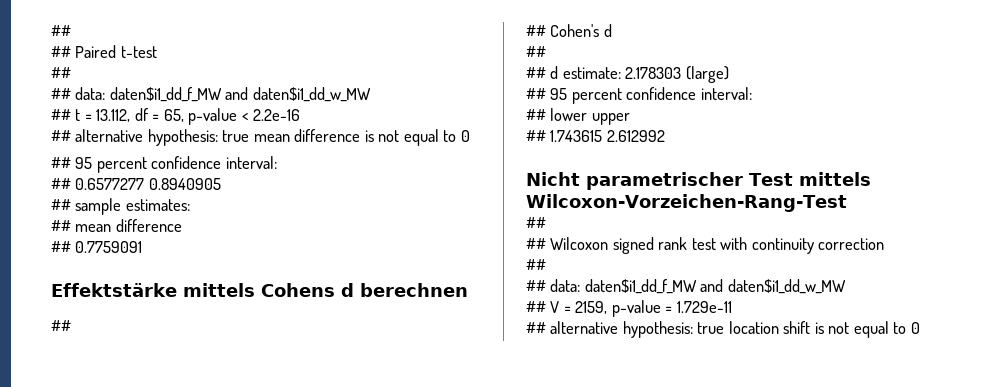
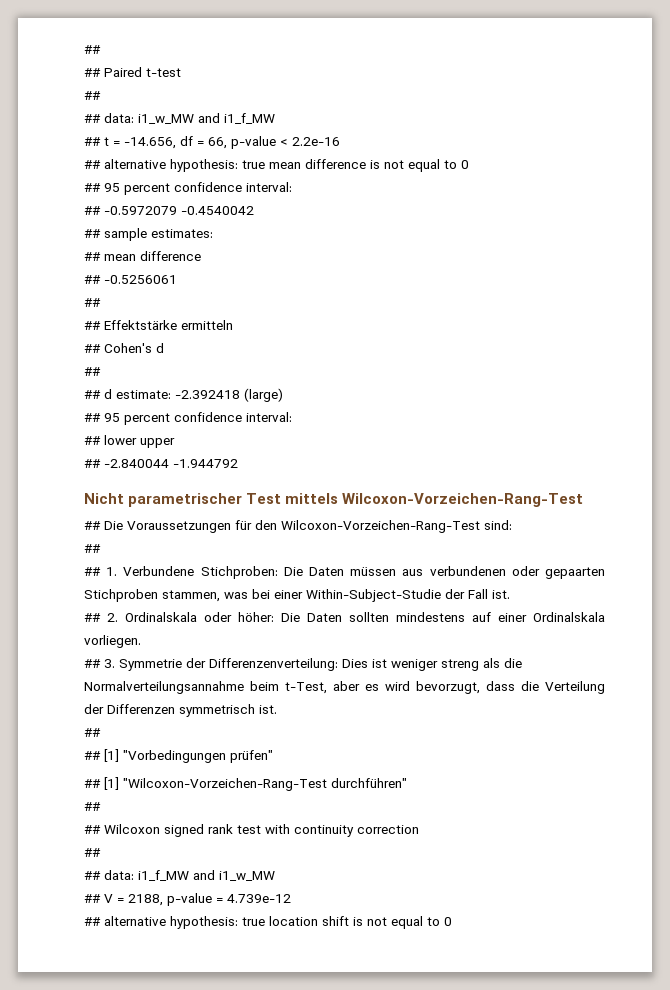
[109,87,371,102] daten$i1_dd_f_MW and daten$i1_dd_w_MW -> [138,113,275,124] i1_w_MW and i1_f_MW
[96,109,131,122] 13.112, -> [124,137,176,149] -14.656,
[163,109,184,122] 65, -> [208,137,227,149] 66,
[75,178,221,190] 0.6577277 0.8940905 -> [104,206,254,215] -0.5972079 -0.4540042
[75,241,143,253] [51,283,468,297] [51,320,71,332] 0.7759091 // Effektstärke mittels Cohens d berechnen // ## -> [104,275,177,284] [84,298,101,307] [84,320,233,330] -0.5256061 // ## // ## Effektstärke ermitteln
[625,67,682,79] 2.178303 -> [175,390,240,399] -2.392418
[550,130,665,142] 1.743615 2.612992 -> [104,459,238,468] -2.840044 -1.944792
(847, 203) none -> [84,520,512,533] [84,544,101,553] [84,566,605,579] [84,589,510,602] [84,612,605,622] [84,635,141,648] [84,658,522,671] [84,681,605,694] [84,704,277,717] [84,728,101,737] [84,749,273,763] [84,777,407,791] // ## Die Voraussetzungen für den Wilcoxon-Vorzeichen-Rang-Test sind: // ## // ## 1. Verbundene Stichproben: Die Daten müssen aus verbundenen oder gepaarten Stichproben stammen, was bei einer Within-Subject-Studie der Fall ist. // ## 2. Ordinalskala oder höher: Die Daten sollten mindestens auf einer Ordinalskala vorliegen. // ## 3. Symmetrie der Differenzenverteilung: Dies ist weniger streng als die Normalverteilungsannahme beim t-Test, aber es wird bevorzugt, dass die Verteilung der Differenzen symmetrisch ist. // ## // ## [1] "Vorbedingungen prüfen" // ## [1] "Wilcoxon-Vorzeichen-Rang-Test durchführen"
[584,279,846,294] daten$i1_dd_f_MW and daten$i1_dd_w_MW -> [138,870,275,881] i1_f_MW and i1_w_MW
[575,301,608,314] 2159, -> [128,894,163,906] 2188,
[676,301,732,313] 1.729e-11 -> [227,894,291,903] 4.739e-12

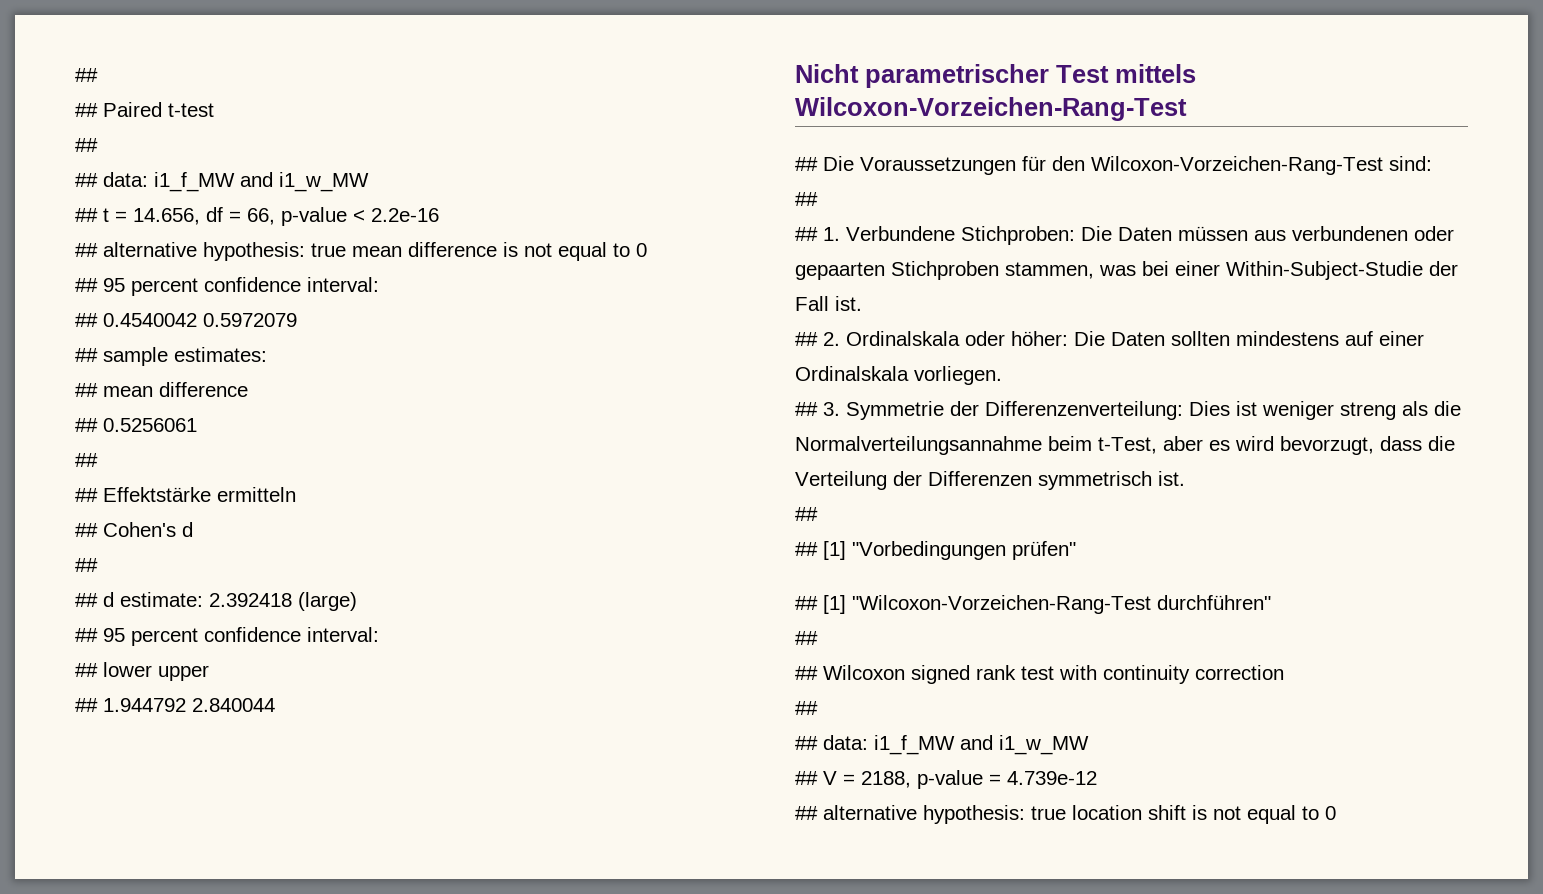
[138,113,275,124] i1_w_MW and i1_f_MW -> [154,172,369,192] i1_f_MW and i1_w_MW
[124,137,176,149] -14.656, -> [133,208,200,225] 14.656,
[104,206,254,215] -0.5972079 -0.4540042 -> [103,313,297,327] 0.4540042 0.5972079
[104,275,177,284] -0.5256061 -> [103,418,197,432] 0.5256061
[175,390,240,399] -2.392418 -> [209,593,292,607] 2.392418
[104,459,238,468] -2.840044 -1.944792 -> [103,698,275,712] 1.944792 2.840044

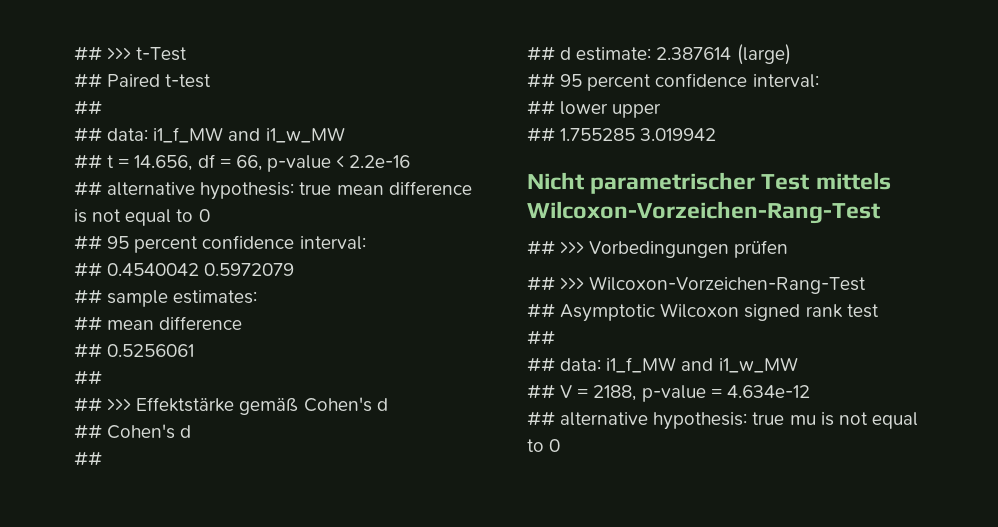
[75,68,98,82] ## -> [74,46,188,61] ## >>> t-Test
[103,487,296,502] Effektstärke ermitteln -> [107,397,388,415] >>> Effektstärke gemäß Cohen's d
[209,593,292,607] 2.392418 -> [656,47,732,60] 2.387614
[103,698,275,712] 1.944792 2.840044 -> [560,128,717,141] 1.755285 3.019942
[823,156,1432,175] [795,192,818,206] [795,226,1454,245] [795,261,1458,280] [795,296,862,311] [795,331,1424,346] [795,366,1002,385] [795,401,1461,420] [795,436,1455,455] [795,471,1185,490] [795,507,818,521] [795,541,1076,560] [795,595,1271,614] [795,631,818,645] [795,666,818,680] Die Voraussetzungen für den Wilcoxon-Vorzeichen-Rang-Test sind: // ## // ## 1. Verbundene Stichproben: Die Daten müssen aus verbundenen oder gepaarten Stichproben stammen, was bei einer Within-Subject-Studie der Fall ist. // ## 2. Ordinalskala oder höher: Die Daten sollten mindestens auf einer Ordinalskala vorliegen. // ## 3. Symmetrie der Differenzenverteilung: Dies ist weniger streng als die Normalverteilungsannahme beim t-Test, aber es wird bevorzugt, dass die Verteilung der Differenzen symmetrisch ist. // ## // ## [1] "Vorbedingungen prüfen" // ## [1] "Wilcoxon-Vorzeichen-Rang-Test durchführen" // ## // ## -> [560,240,789,258] [527,276,867,294] [527,303,656,322] >>> Vorbedingungen prüfen // ## >>> Wilcoxon-Vorzeichen-Rang-Test // ## Asymptotic
[1059,665,1284,684] with continuity correction -> (879, 311) none
[1007,771,1097,785] [795,805,1186,824] 4.739e-12 // ## alternative hypothesis: true location shift -> [726,385,810,398] [527,411,816,430] 4.634e-12 // ## alternative hypothesis: true mu

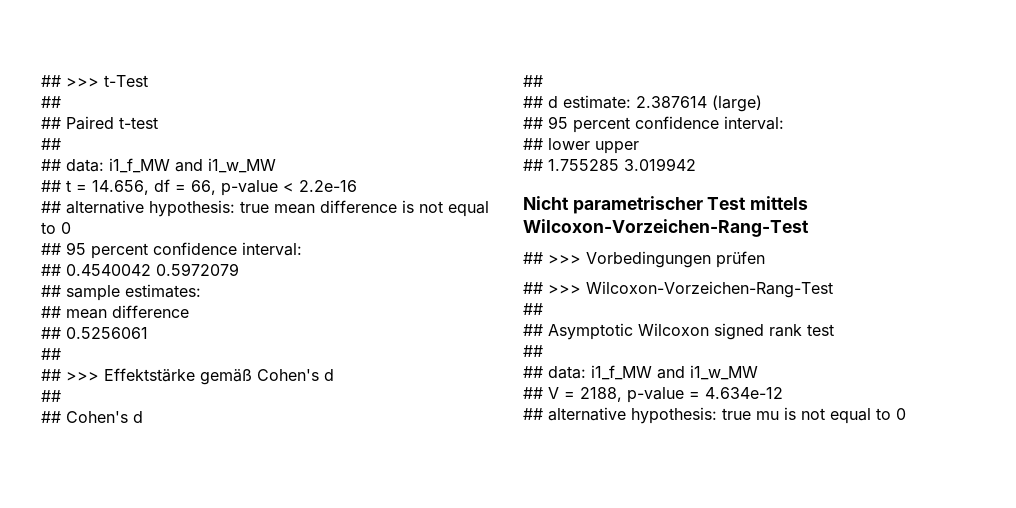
(102, 80) none -> [41,117,61,129] // ##
(102, 431) none -> [41,411,61,423] // ##
(555, 310) none -> [523,324,543,336] // ##

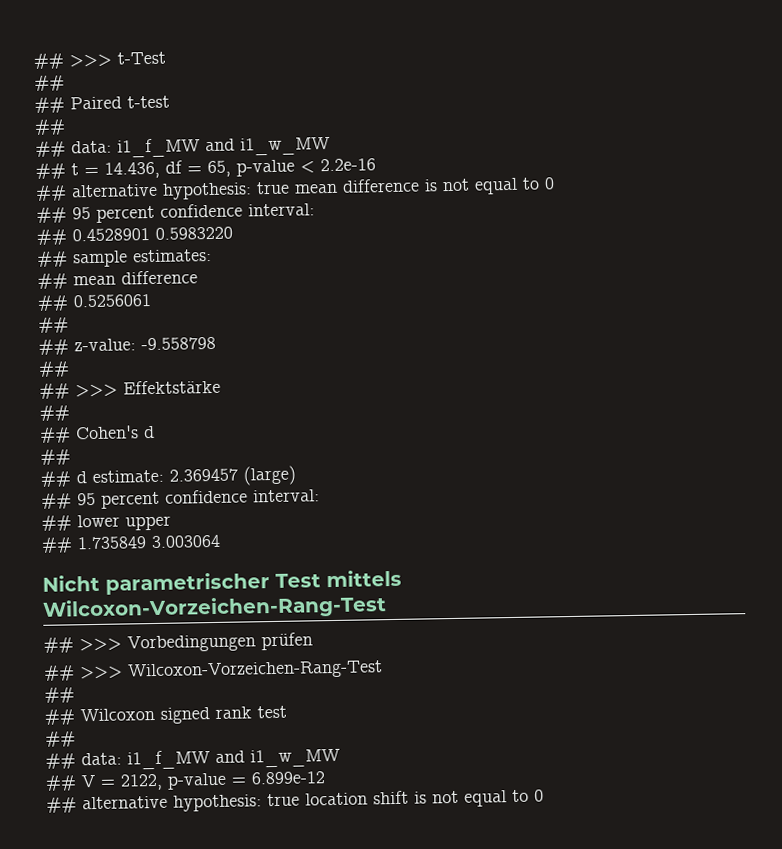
[92,180,149,195] 14.656, -> [104,161,160,179] 14.436,
[191,180,216,195] 66, -> [207,160,231,178] 65,
[66,263,239,276] 0.4540042 0.5972079 -> [72,226,233,242] 0.4528901 0.5983220
(61, 354) none -> [38,336,216,356] [38,360,70,378] // ## z-value: -9.558798 // ##
[200,369,334,385] gemäß Cohen's d -> (221, 387) none
[636,96,707,108] 2.387614 -> [169,468,238,482] 2.369457
[548,158,696,171] 1.755285 3.019942 -> [77,534,221,550] 1.735849 3.003064
[548,323,633,340] Asymptotic -> (75, 717) none
[580,387,622,402] 2188, -> [120,773,163,791] 2122,
[705,387,783,399] [523,407,779,424] 4.634e-12 // ## alternative hypothesis: true mu -> [251,771,325,785] [46,790,409,814] 6.899e-12 // ## alternative hypothesis: true location shift

